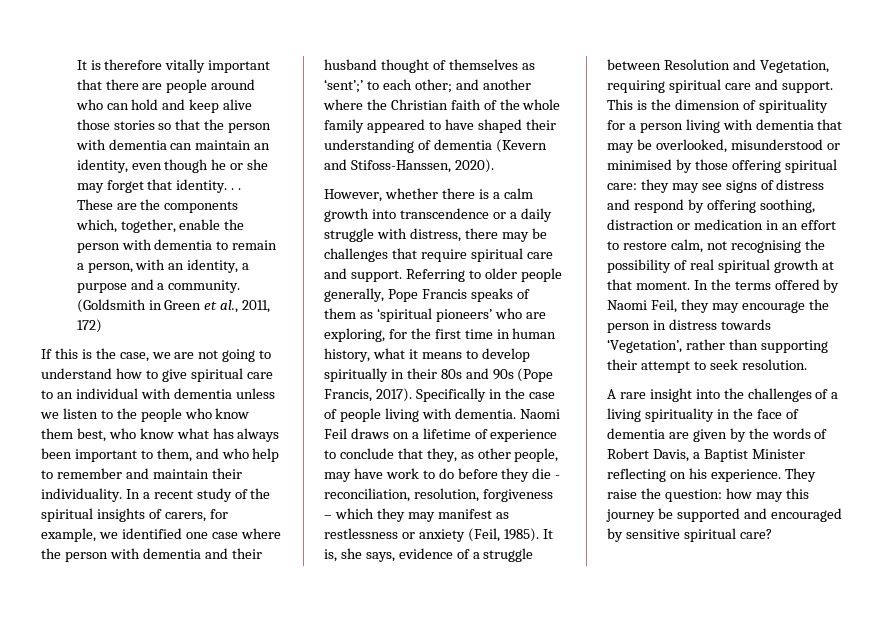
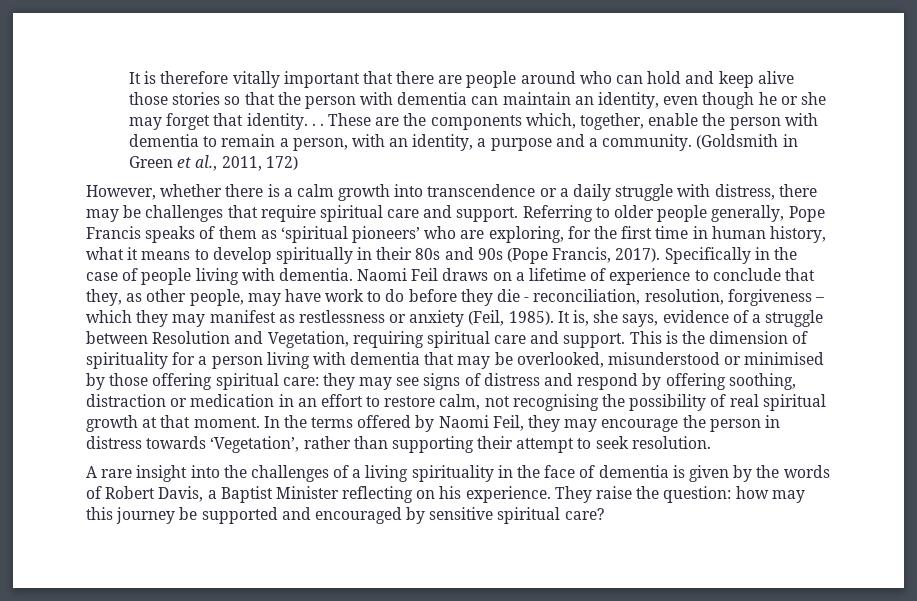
[41,348,272,362] [41,368,273,382] [41,388,275,399] [40,408,250,422] [41,428,280,442] [41,448,280,462] [41,468,242,479] [41,488,271,502] [41,508,228,522] [41,528,281,542] [41,548,262,562] [324,59,535,73] [324,79,531,93] [323,99,561,110] [324,119,556,133] [324,139,547,153] [324,159,494,173] // If this is the case, we are not going to understand how to give spiritual care to an individual with dementia unless we listen to the people who know them best, who know what has always been important to them, and who help to remember and maintain their individuality. In a recent study of the spiritual insights of carers, for example, we identified one case where the person with dementia and their husband thought of themselves as ‘sent’;’ to each other; and another where the Christian faith of the whole family appeared to have shaped their understanding of dementia (Kevern and Stifoss-Hanssen, 2020). -> (298, 163) none
[668,432,689,439] are -> [672,465,685,478] is

